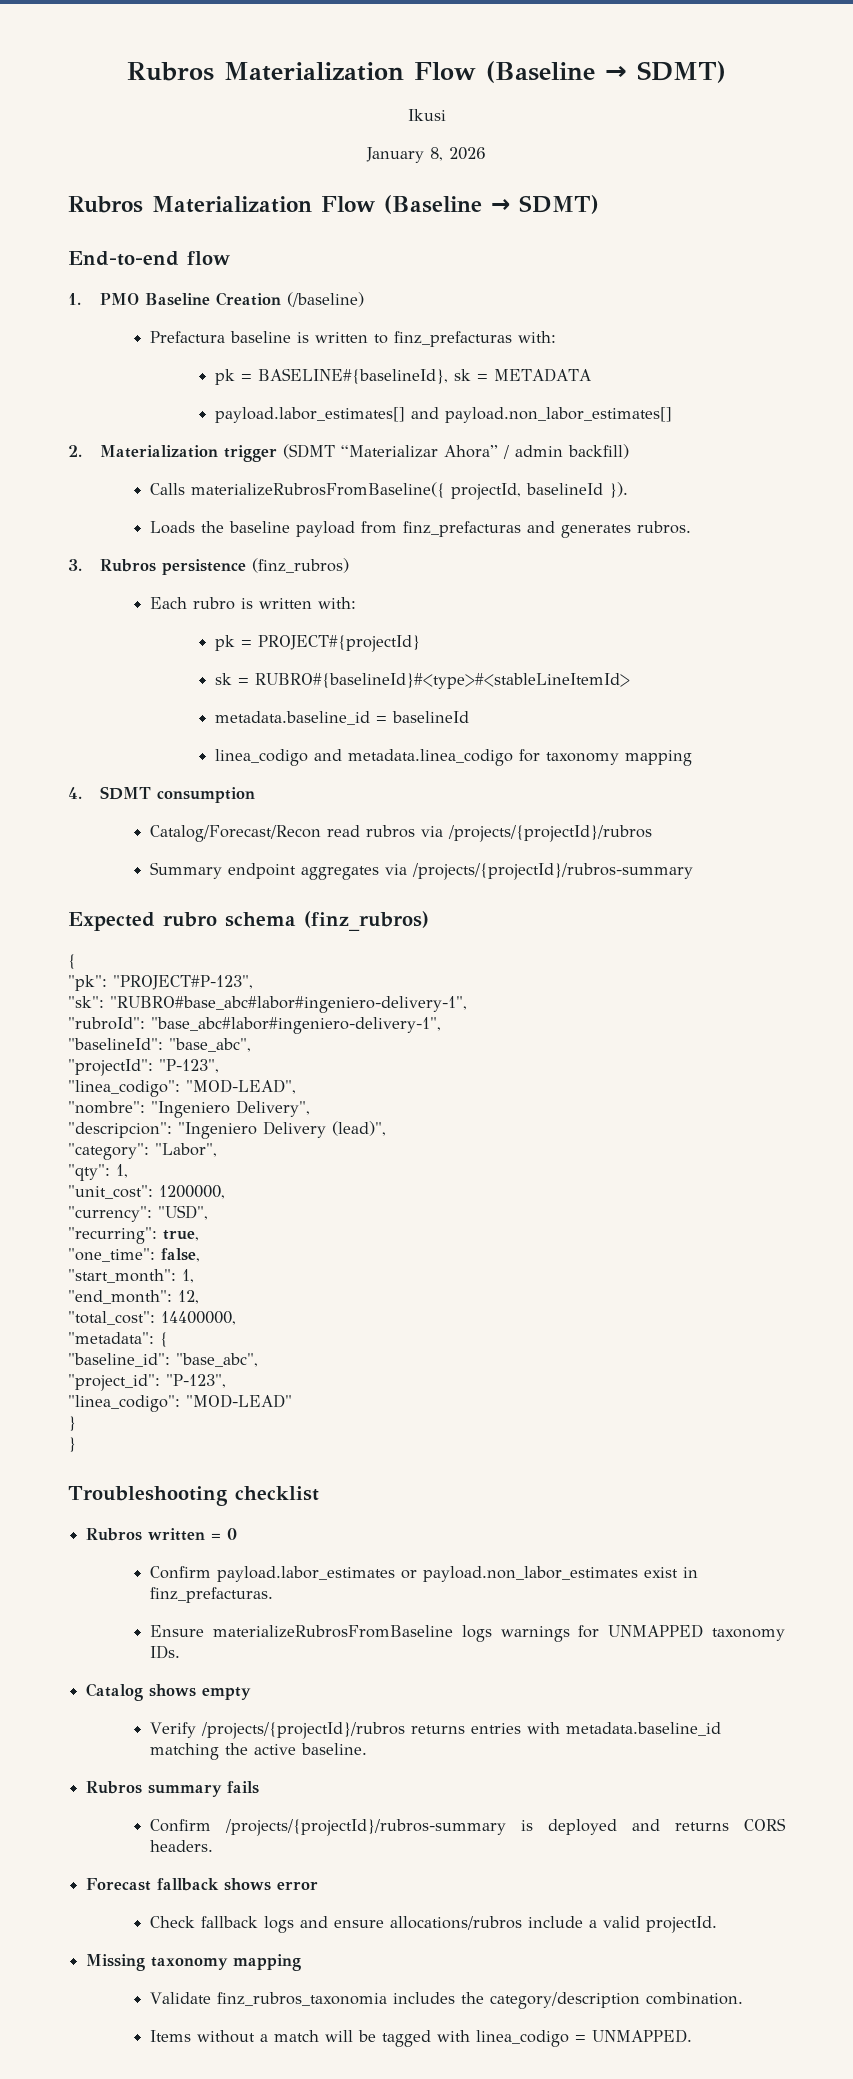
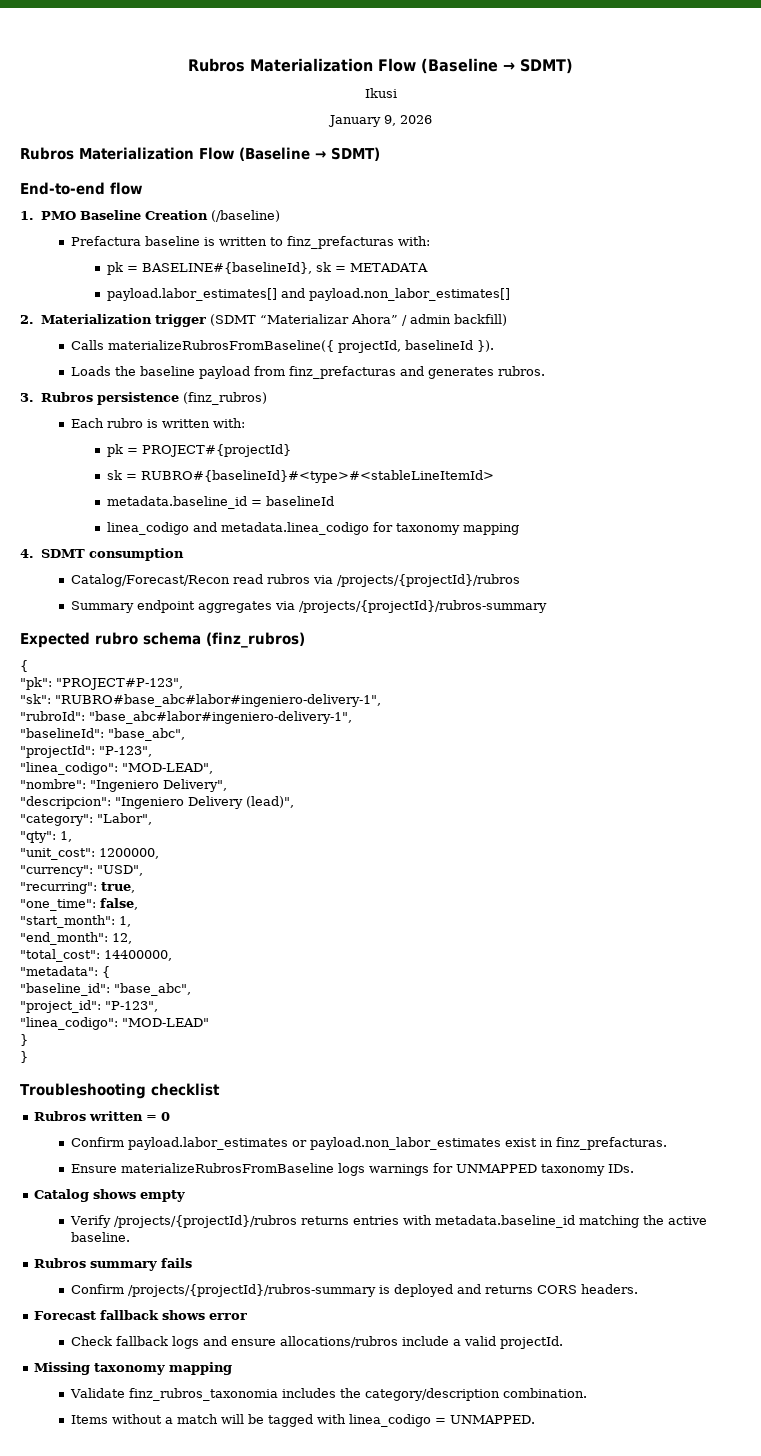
[430,147,443,161] 8, -> [383,115,396,126] 9,

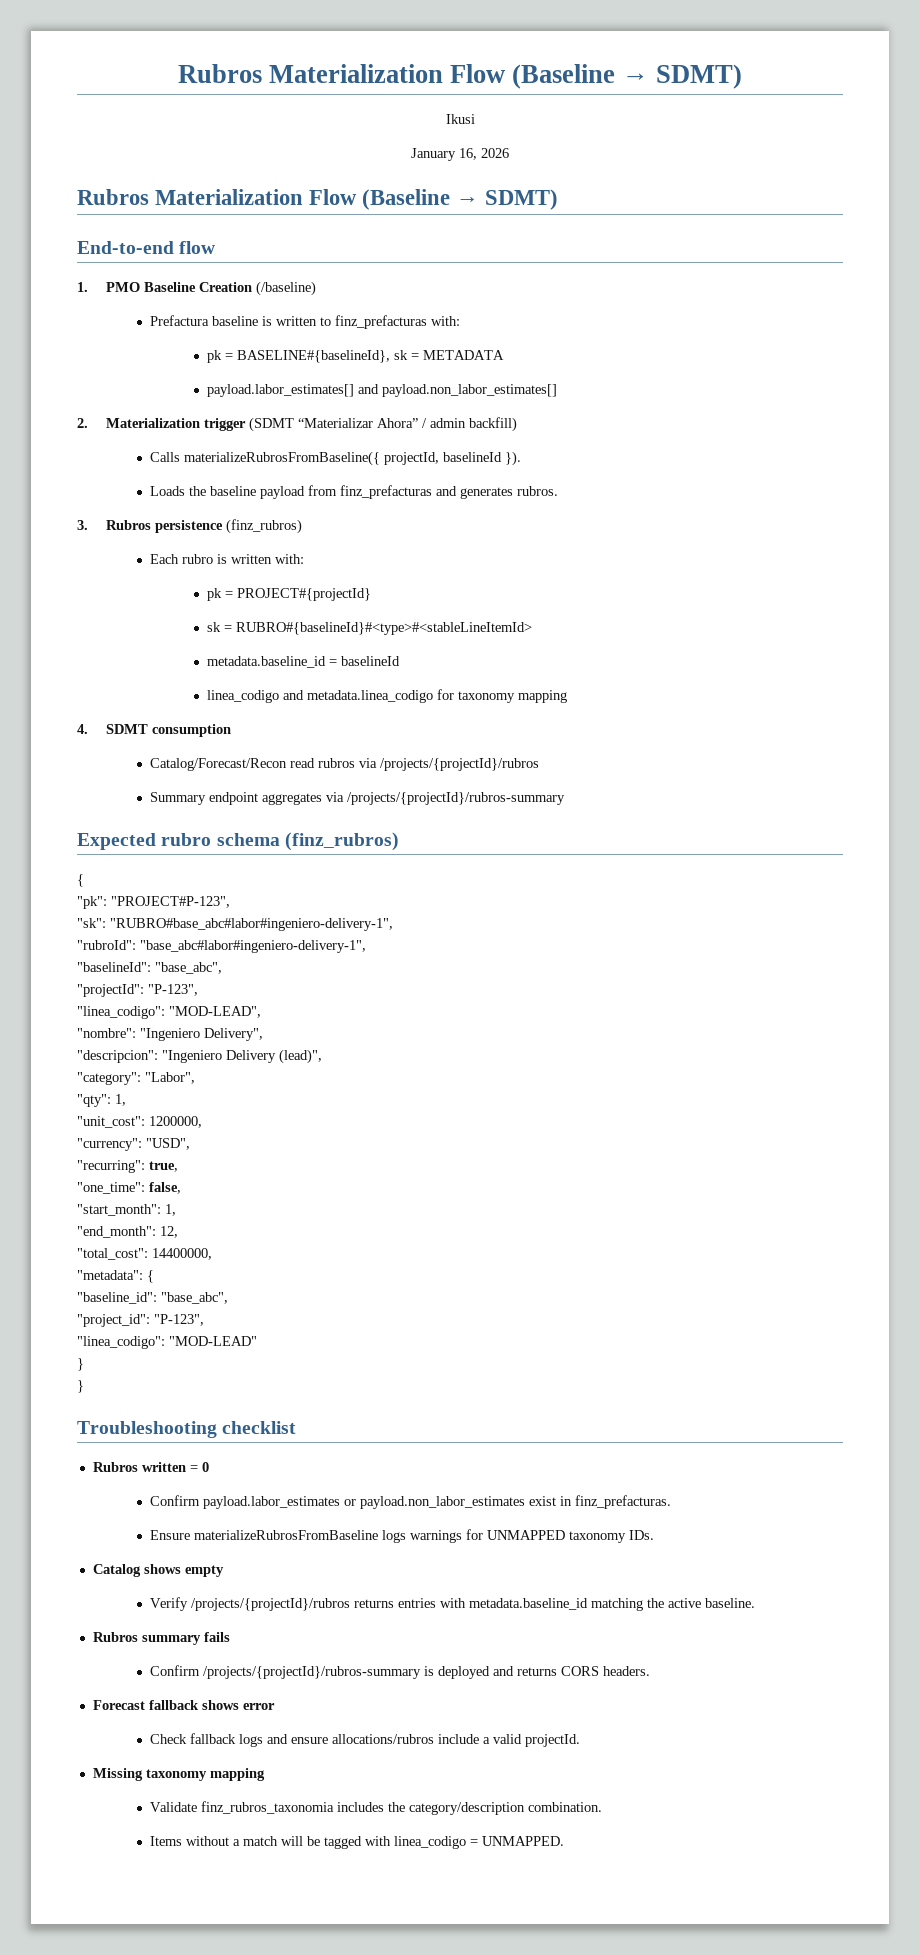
[383,115,396,126] 9, -> [459,148,477,160] 16,

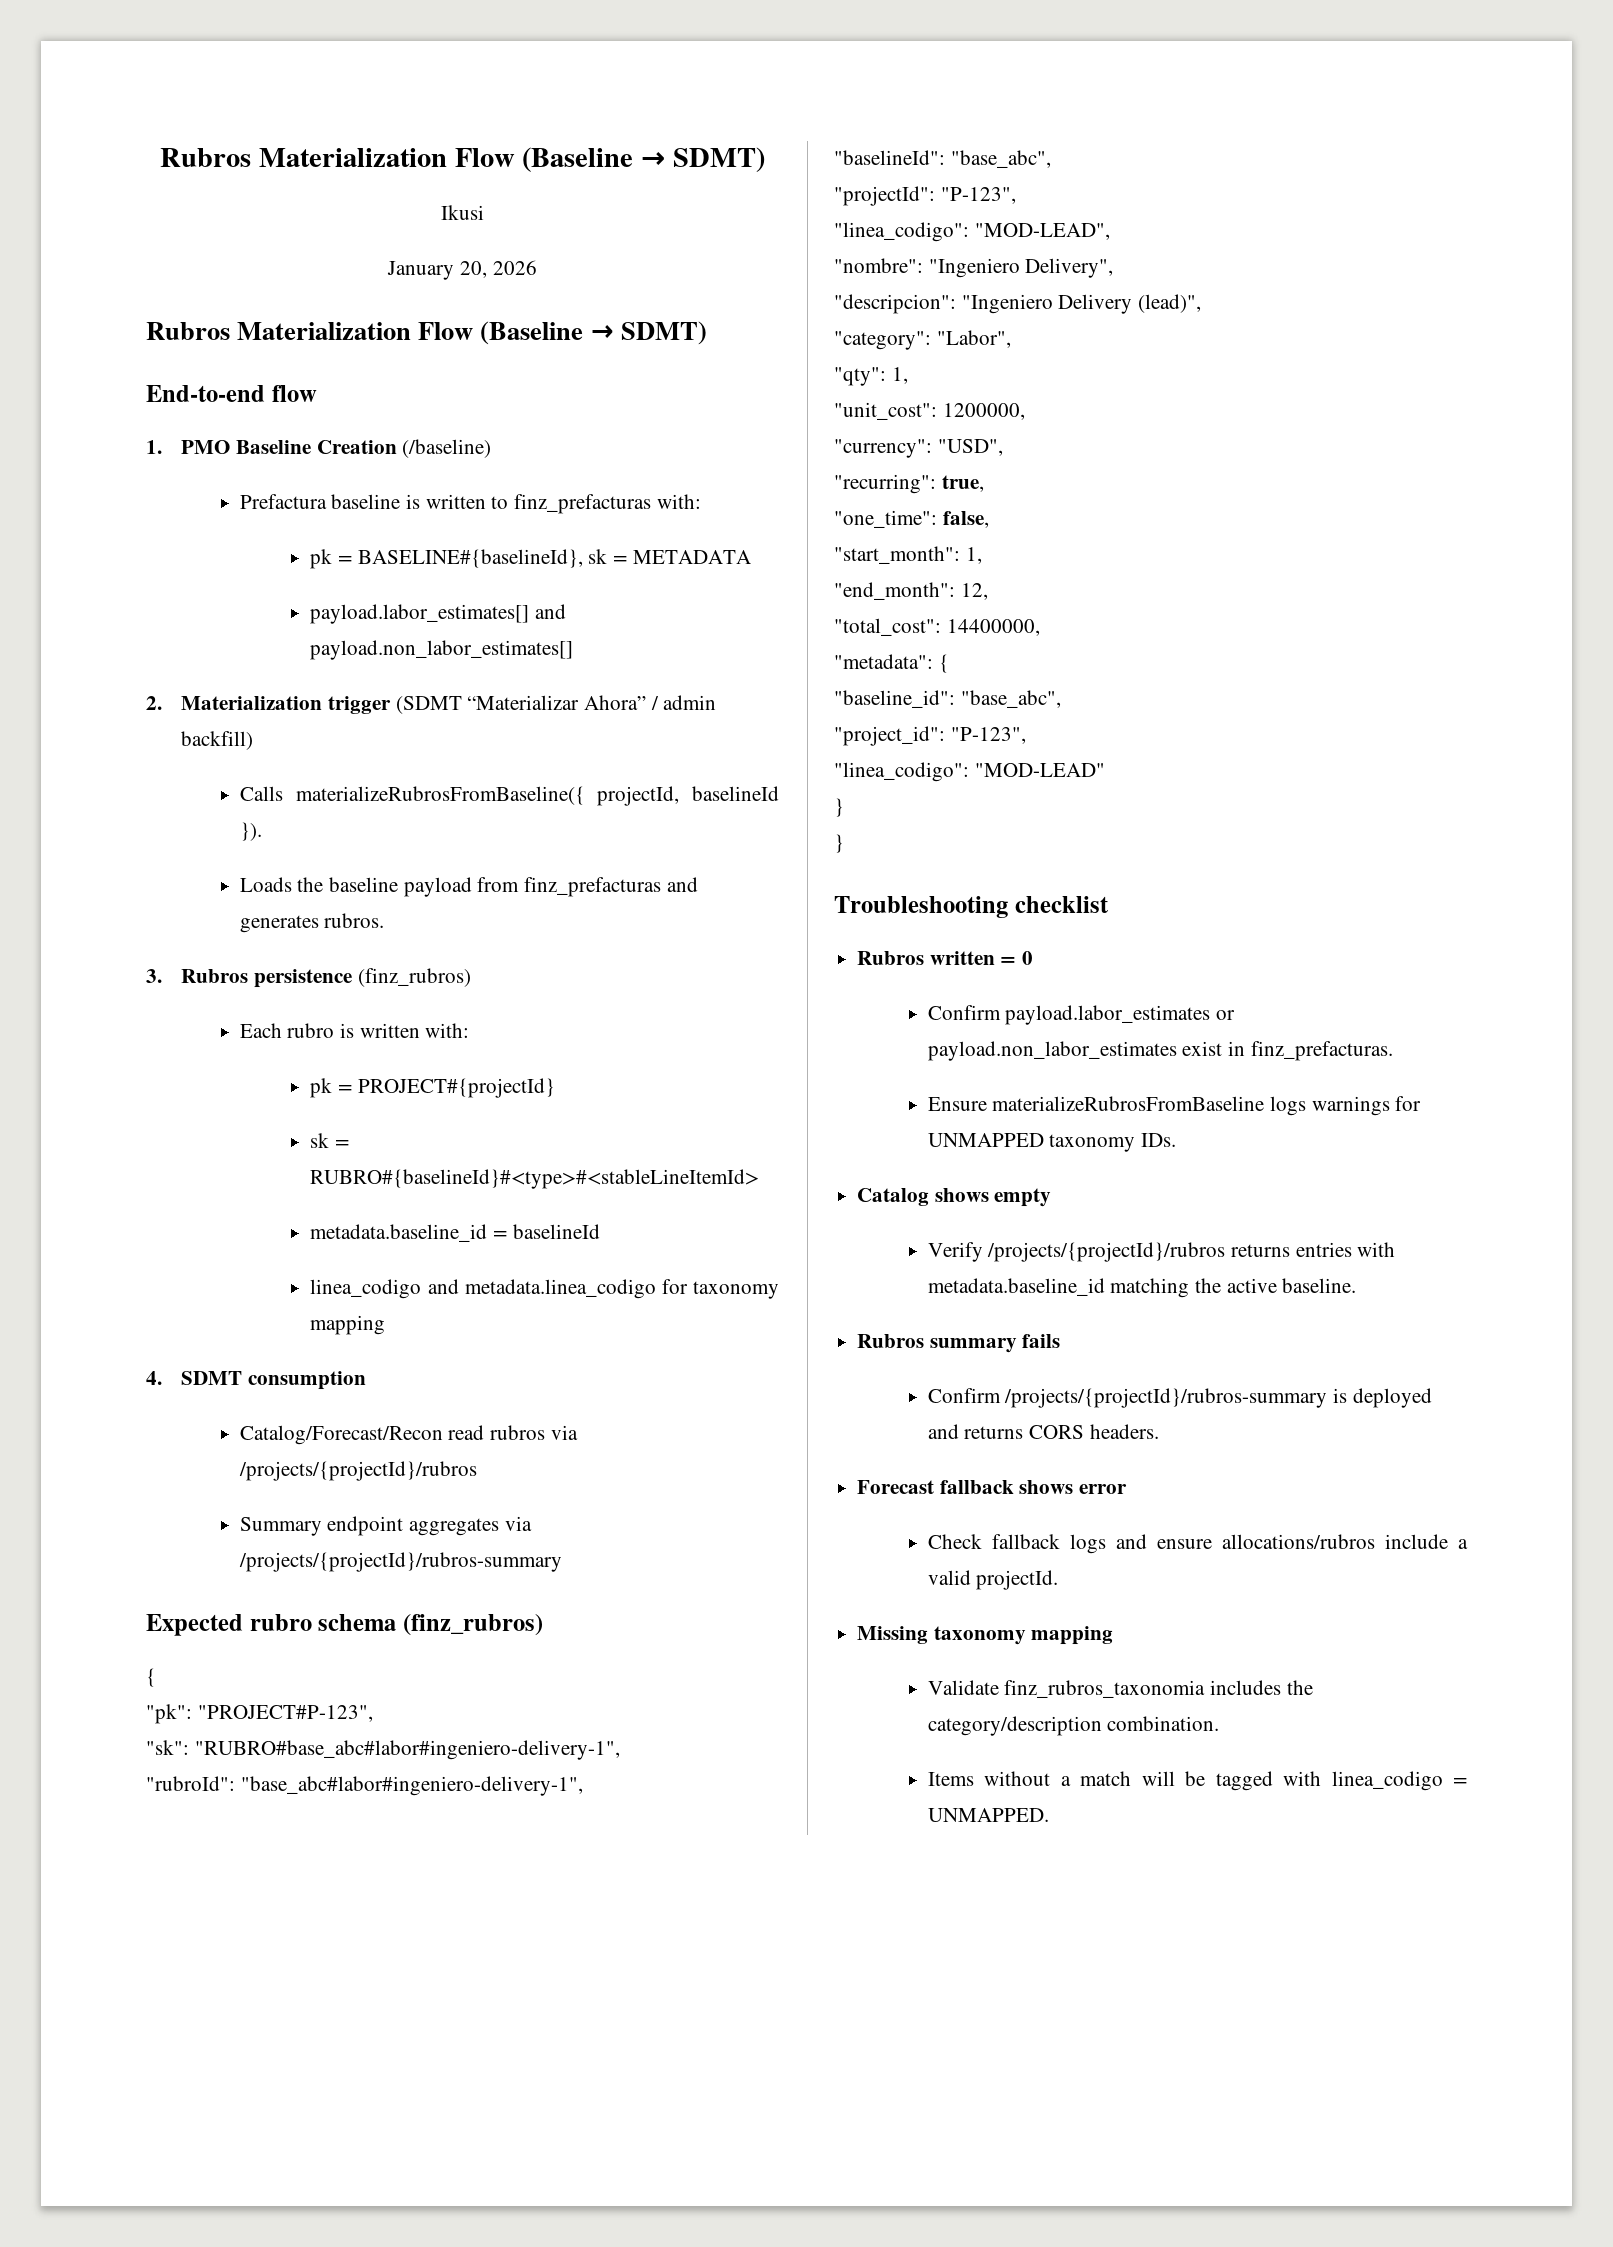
[459,148,477,160] 16, -> [460,261,487,278] 20,

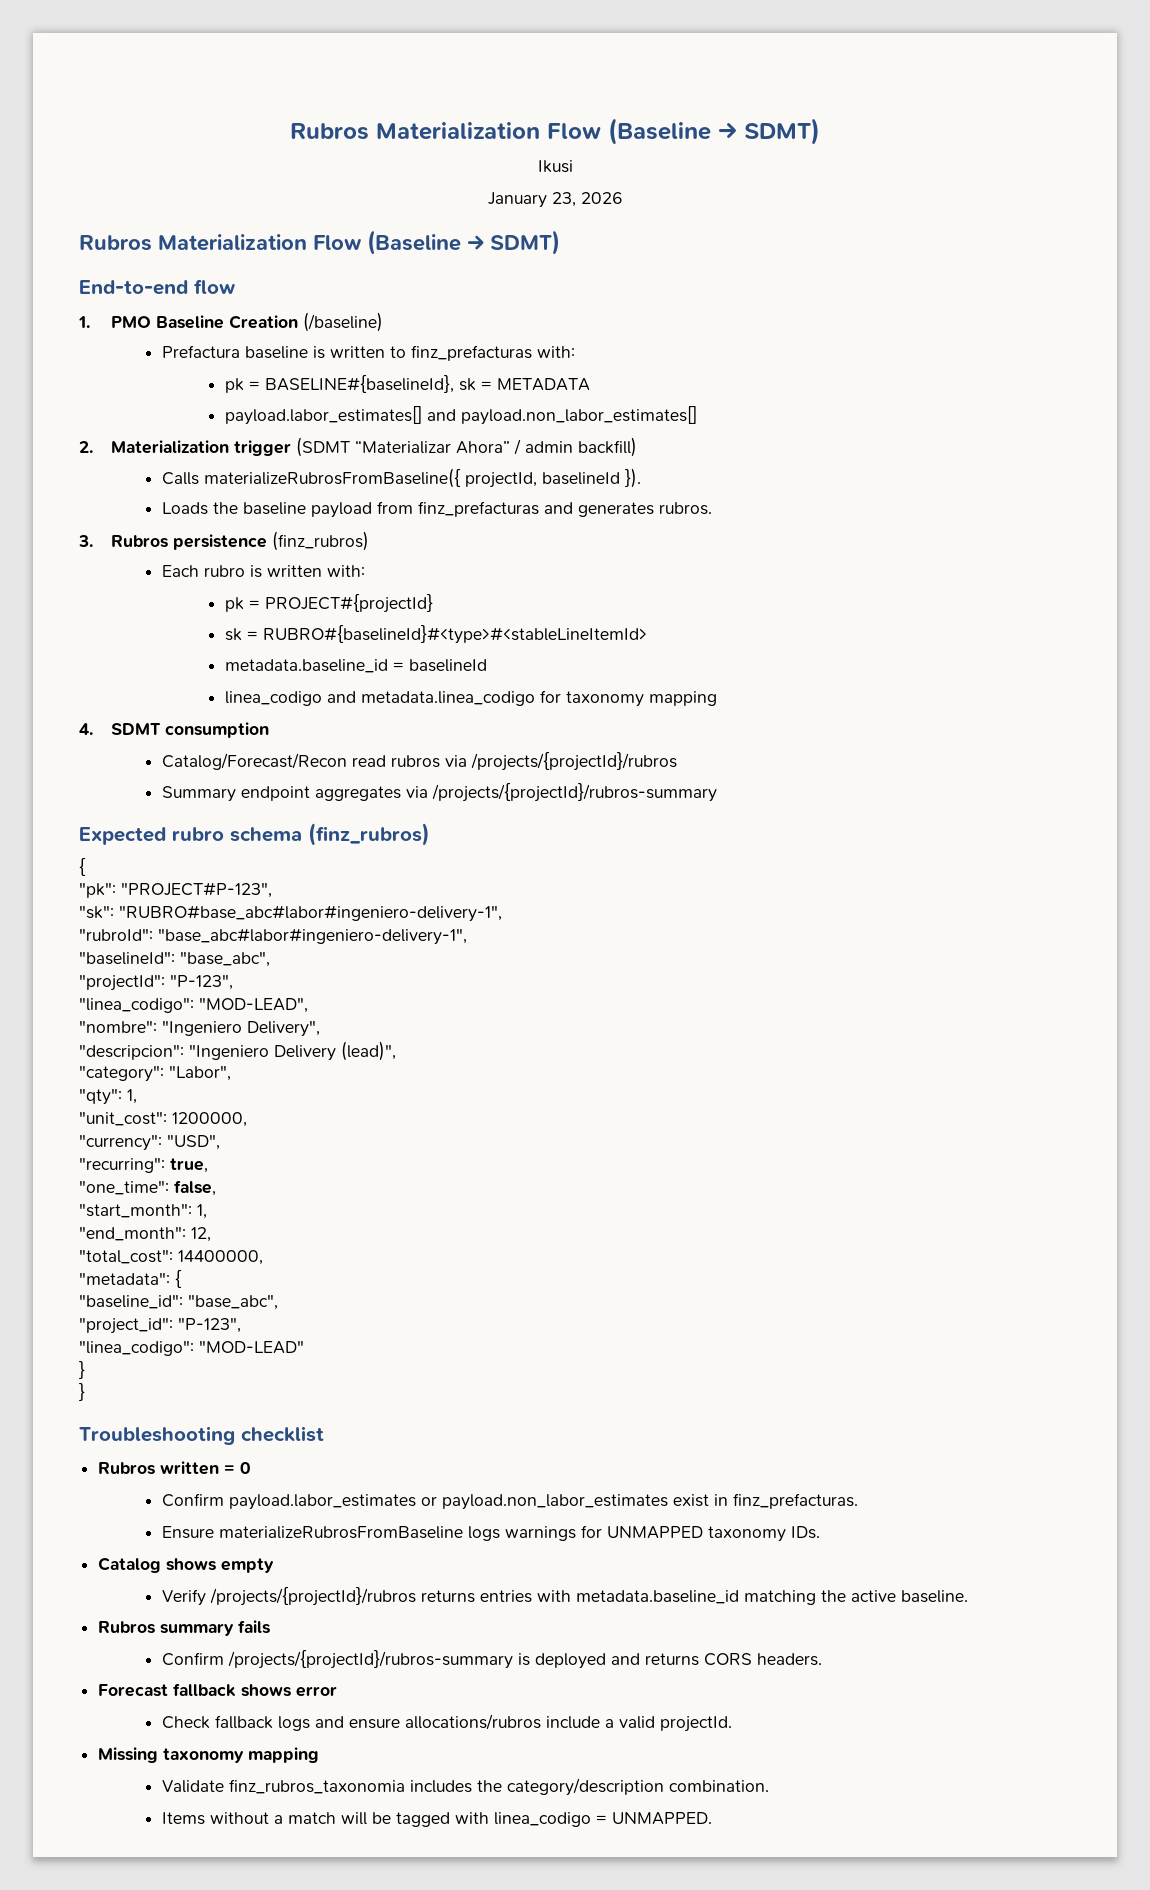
[460,261,487,278] 20, -> [551,192,576,207] 23,

